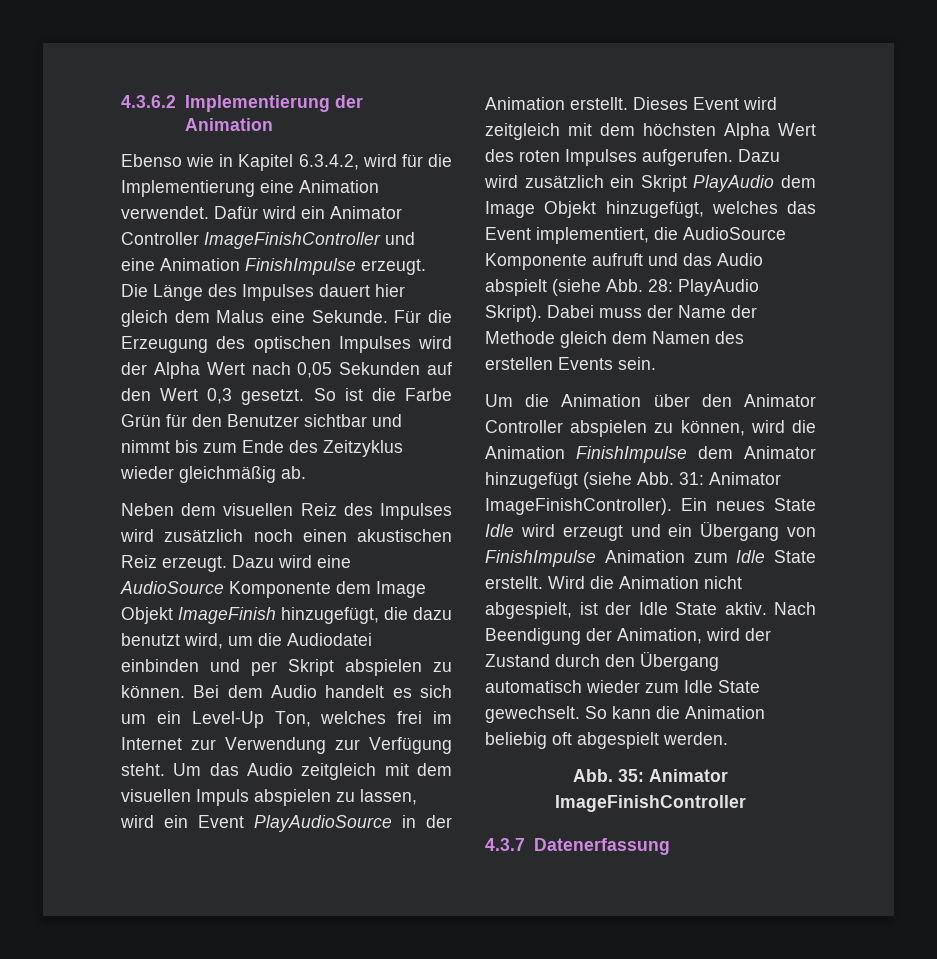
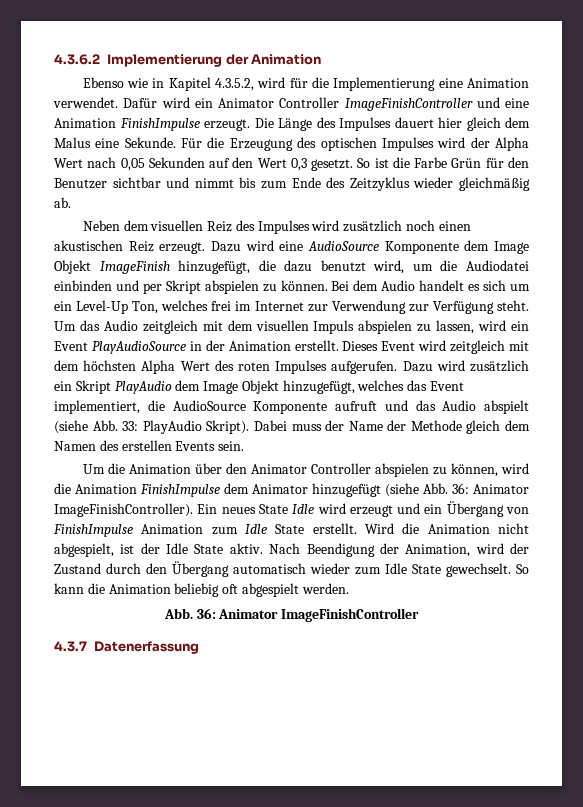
[298,154,359,170] 6.3.4.2, -> [215,78,255,91] 4.3.5.2,
[648,279,673,292] 28: -> [122,421,139,431] 33:
[679,472,704,485] 31: -> [452,483,469,494] 36:
[618,769,644,782] 35: -> [196,608,216,619] 36:

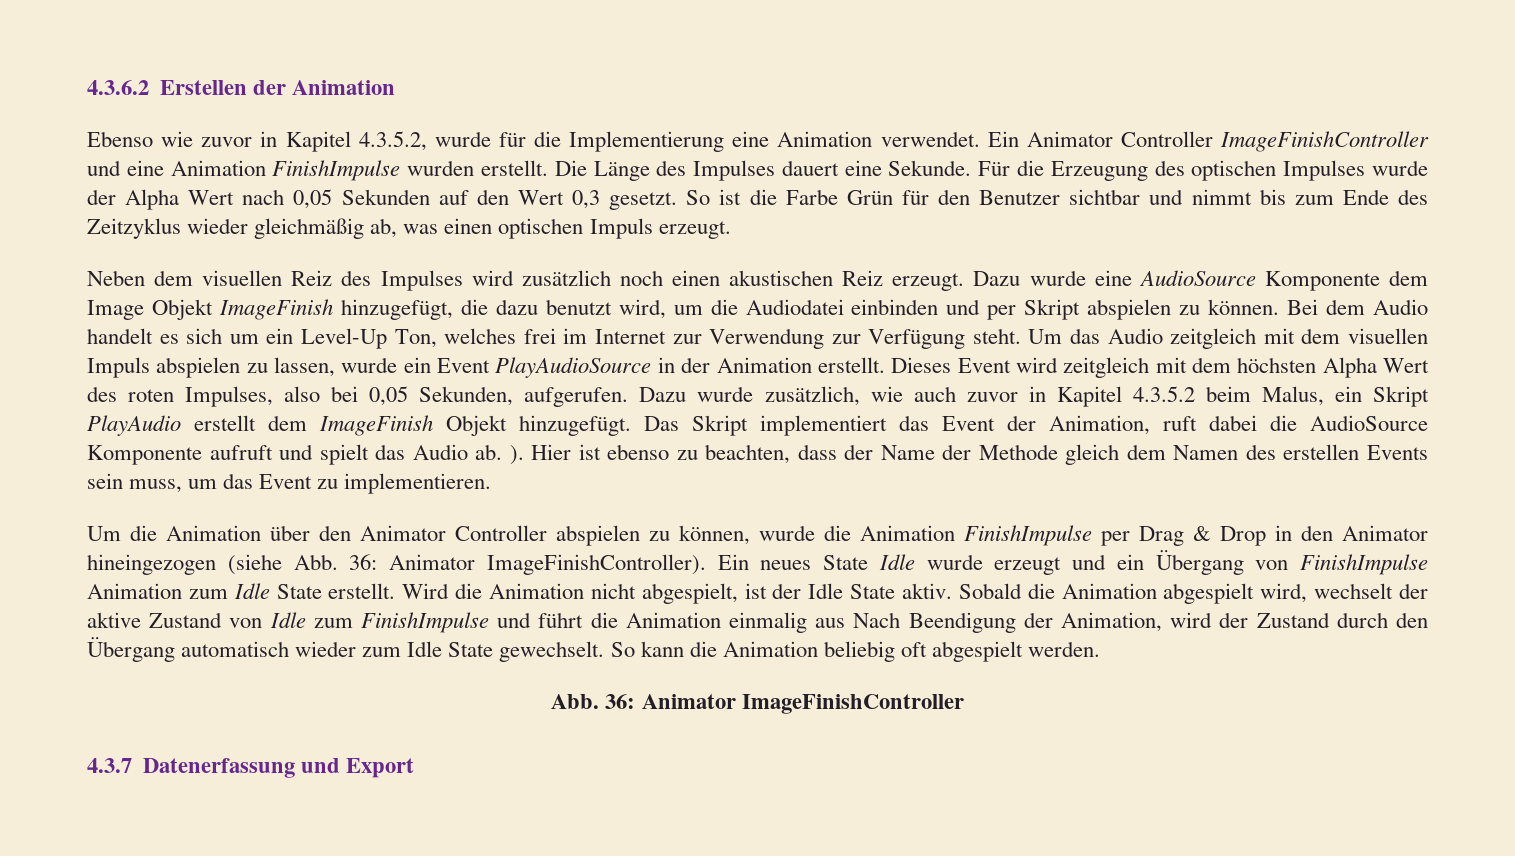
[107,54,222,67] Implementierung -> [160,80,248,95] Erstellen
(149, 83) none -> [201,137,253,147] zuvor
[257,77,286,88] wird -> [434,131,491,147] wurde
[123,97,213,108] Dafür wird ein -> [987,131,1019,147] Ein
[204,119,250,131] erzeugt. -> [407,160,548,176] wurden erstellt.
[438,117,530,131] [54,137,91,148] hier gleich dem Malus -> (839, 168) none
[437,137,466,148] wird -> [1372,160,1429,176] wurde
[54,197,71,208] ab. -> [370,218,731,239] ab, was einen optischen Impuls erzeugt.
[245,240,274,251] wird -> [1029,270,1086,286] wurde
[478,320,507,331] wird -> [341,357,398,373] wurde
[275,360,529,374] [54,380,465,394] [54,400,140,414] Impulses aufgerufen. Dazu wird zusätzlich ein Skript PlayAudio dem Image Objekt hinzugefügt, welches das Event implementiert, -> [185,386,1429,407] [87,415,1257,436] Impulses, also bei 0,05 Sekunden, aufgerufen. Dazu wurde zusätzlich, wie auch zuvor in Kapitel 4.3.5.2 beim Malus, ein Skript PlayAudio erstellt dem ImageFinish Objekt hinzugefügt. Das Skript implementiert das Event der Animation, ruft dabei
[415,400,529,414] [54,420,322,434] das Audio abspielt (siehe Abb. 33: PlayAudio Skript). Dabei muss -> [319,444,837,465] spielt das Audio ab. ). Hier ist ebenso zu beachten, dass
[218,441,245,451] sein. -> [87,473,492,494] sein muss, um das Event zu implementieren.
[501,463,529,474] wird -> [759,525,815,541] wurde
[224,483,381,497] dem Animator hinzugefügt -> [1101,525,1428,546] [87,554,216,575] per Drag & Drop in den Animator hineingezogen
[317,503,346,514] wird -> [926,554,983,570] wurde
(263, 548) none -> [958,583,1429,604] [87,612,846,633] Sobald die Animation abgespielt wird, wechselt der aktive Zustand von Idle zum FinishImpulse und führt die Animation einmalig aus
(199, 647) none -> [301,758,415,778] und Export

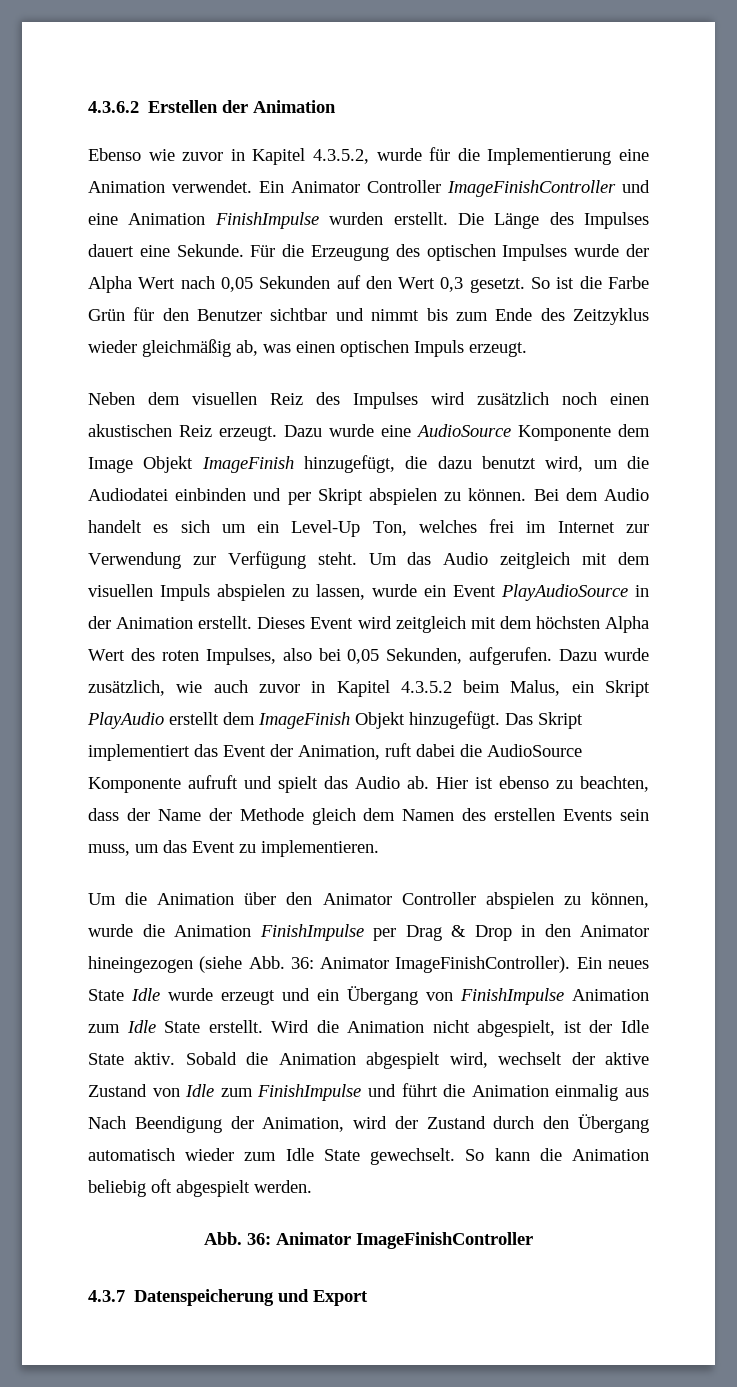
[509,445,524,465] ). -> (429, 782) none
[143,758,296,778] Datenerfassung -> [134,1289,275,1306] Datenspeicherung

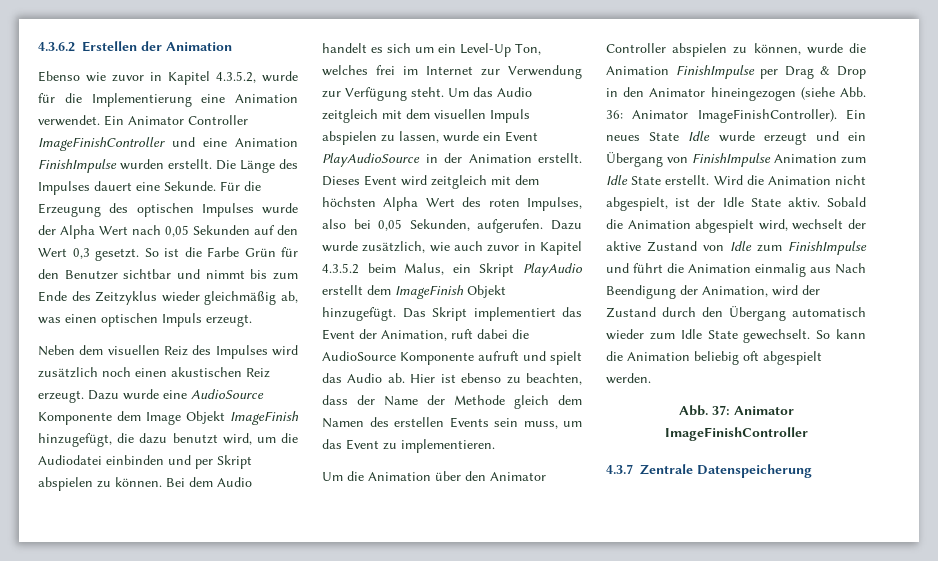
[247,1233,271,1245] 36: -> [711,405,730,415] 37:
[134,1289,369,1306] Datenspeicherung und Export -> [640,464,812,478] Zentrale Datenspeicherung

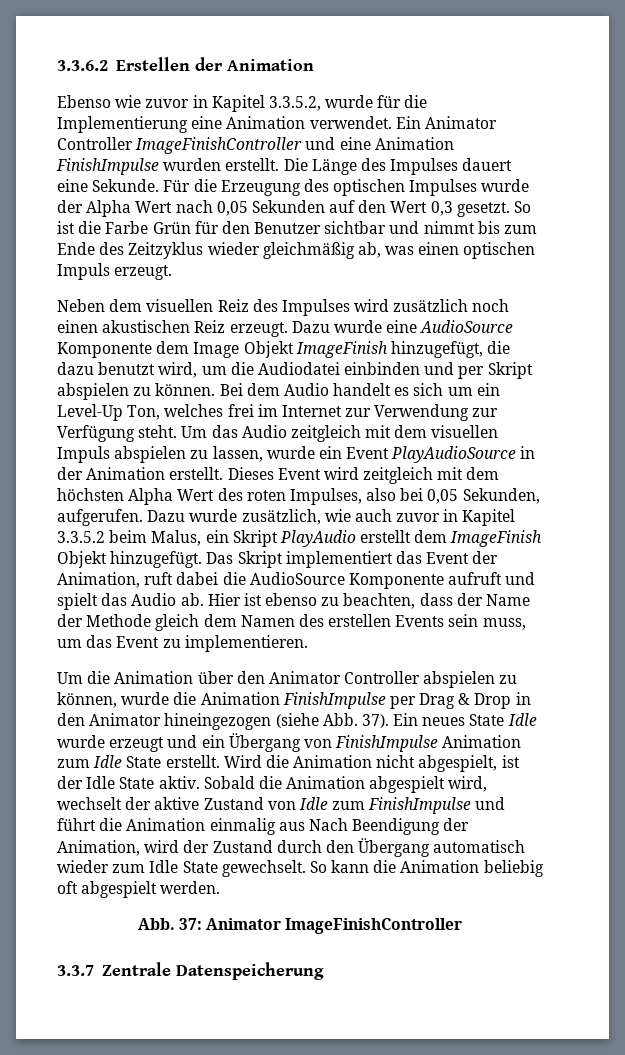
[38,42,75,52] 4.3.6.2 -> [57,60,108,71] 3.3.6.2
[216,71,256,83] 4.3.5.2, -> [268,96,321,111] 3.3.5.2,
[322,263,359,274] 4.3.5.2 -> [57,531,105,543] 3.3.5.2
[606,109,837,123] 36: Animator ImageFinishController). -> [361,714,389,728] 37).
[606,464,633,474] 4.3.7 -> [57,965,94,976] 3.3.7

